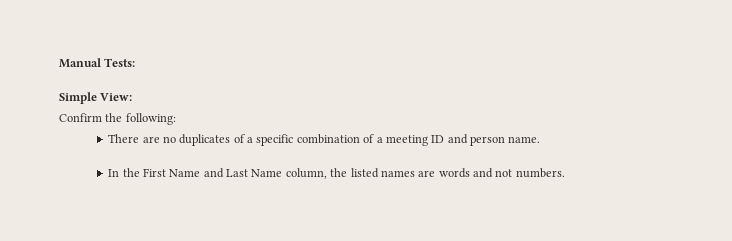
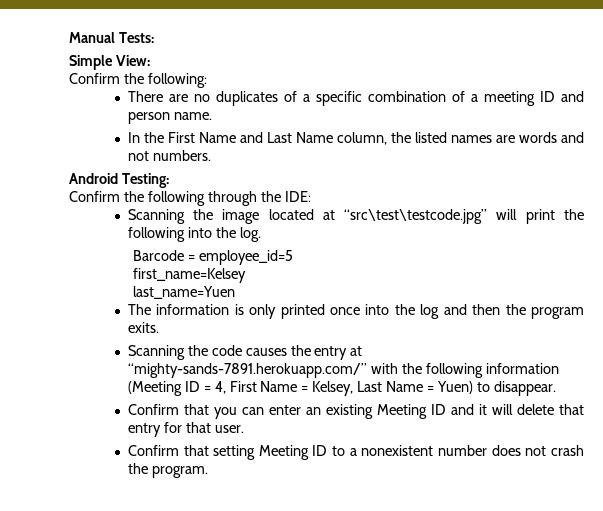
(565, 173) none -> [69,173,169,188] [69,191,311,206] [127,209,584,224] [127,227,261,242] [133,250,294,265] [133,268,247,283] [133,286,236,299] [127,304,584,319] [127,322,159,333] [127,345,363,360] [127,363,559,378] [127,381,556,396] [127,404,584,419] [127,422,244,437] [127,445,584,460] [127,463,208,478] // Android Testing: // Confirm the following through the IDE: // Scanning the image located at “src\test\testcode.jpg” will print the following into the log. // Barcode = employee_id=5 // first_name=Kelsey // last_name=Yuen // The information is only printed once into the log and then the program exits. // Scanning the code causes the entry at “mighty-sands-7891.herokuapp.com/” with the following information (Meeting ID = 4, First Name = Kelsey, Last Name = Yuen) to disappear. // Confirm that you can enter an existing Meeting ID and it will delete that entry for that user. // Confirm that setting Meeting ID to a nonexistent number does not crash the program.

